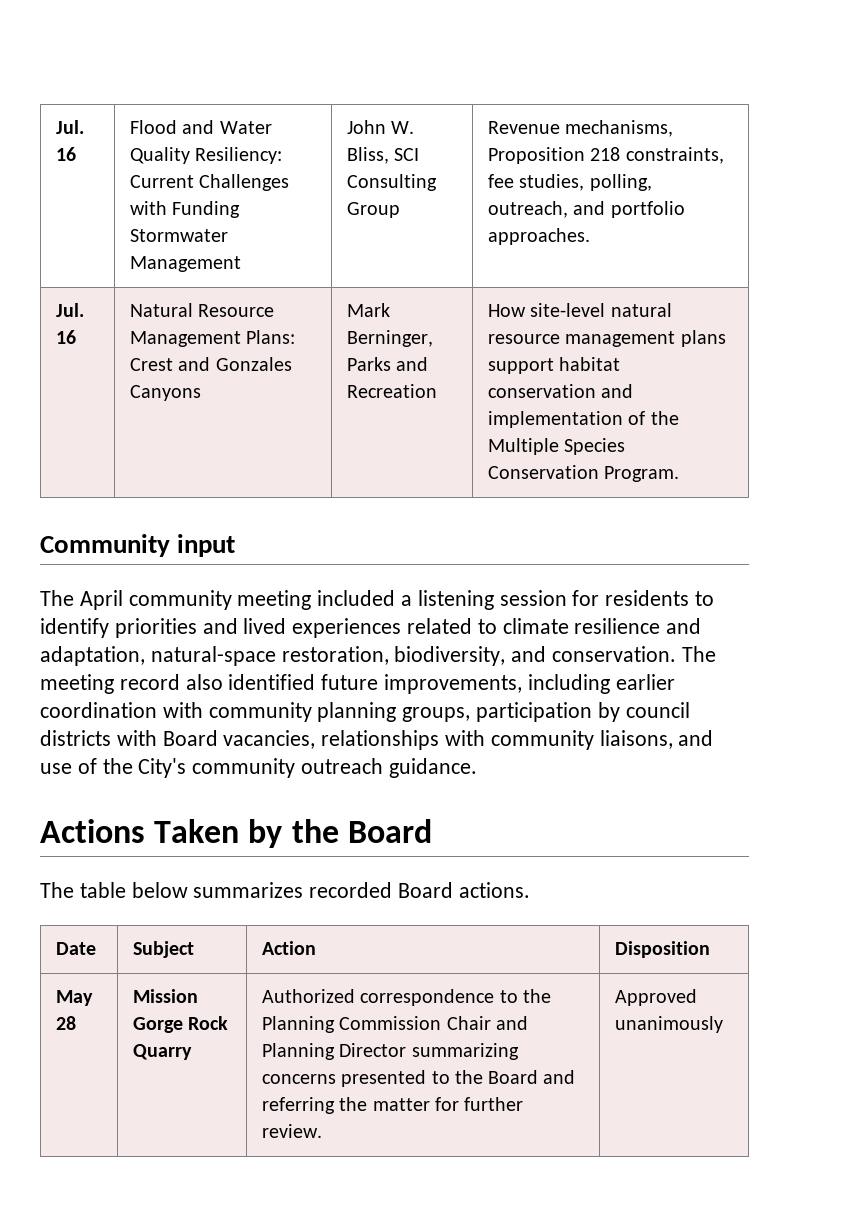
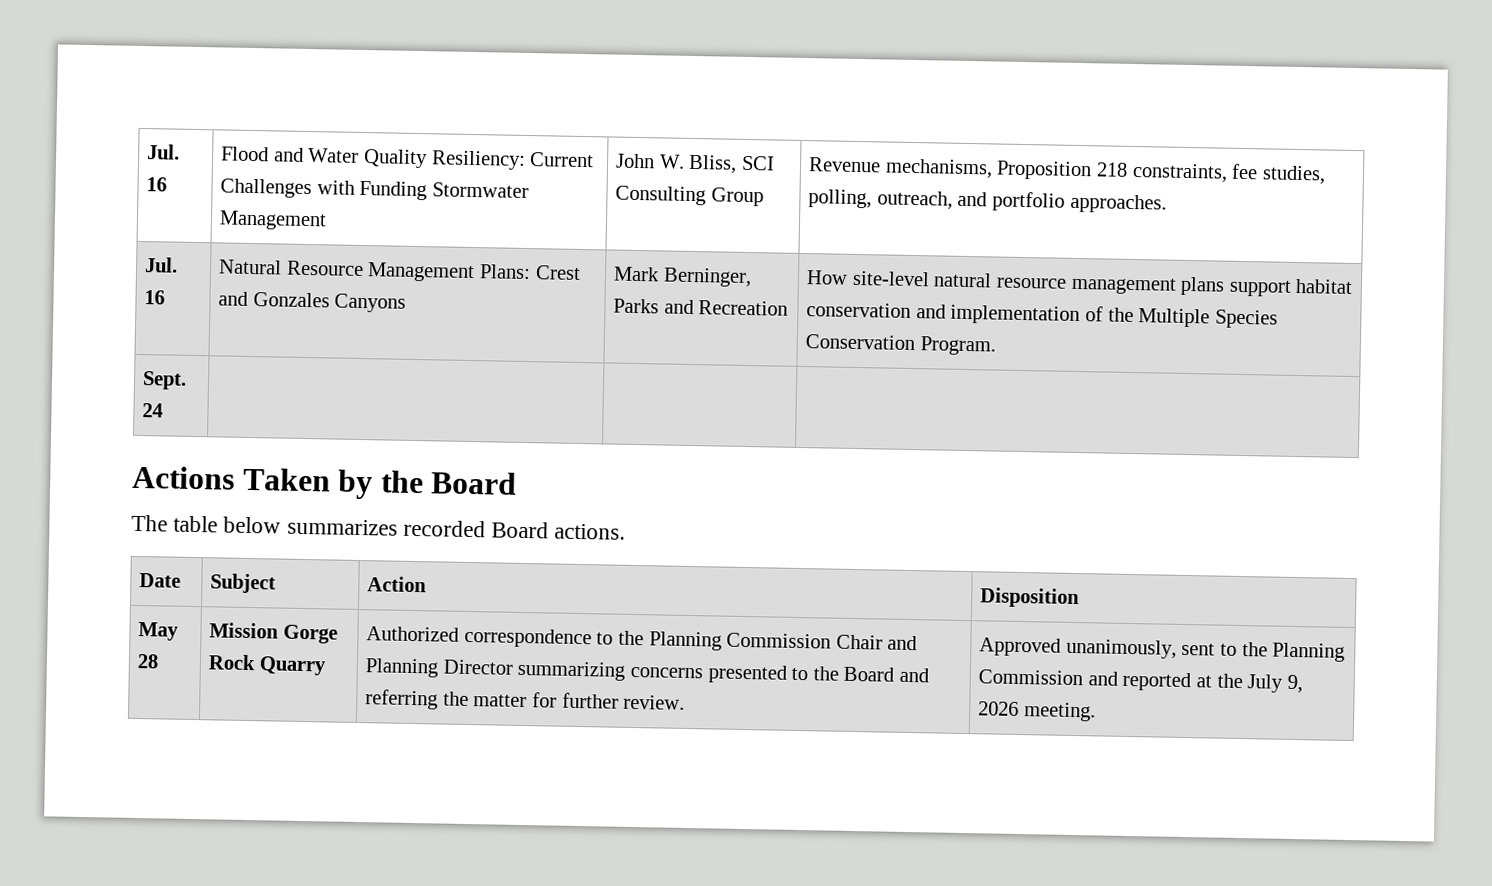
[40,534,236,557] [40,590,715,610] [40,618,702,638] [40,646,716,666] [40,674,675,694] [40,702,690,722] [40,730,714,750] [40,758,477,778] // Community input // The April community meeting included a listening session for residents to identify priorities and lived experiences related to climate resilience and adaptation, natural-space restoration, biodiversity, and conservation. The meeting record also identified future improvements, including earlier coordination with community planning groups, participation by council districts with Board vacancies, relationships with community liaisons, and use of the City's community outreach guidance. -> [142,371,188,390] [142,403,164,418] // Sept. 24 | | |
[615,1016,724,1033] unanimously -> [1065,638,1346,662] [978,669,1303,694] [978,701,1096,722] unanimously, sent to the Planning Commission and reported at the July 9, 2026 meeting.

